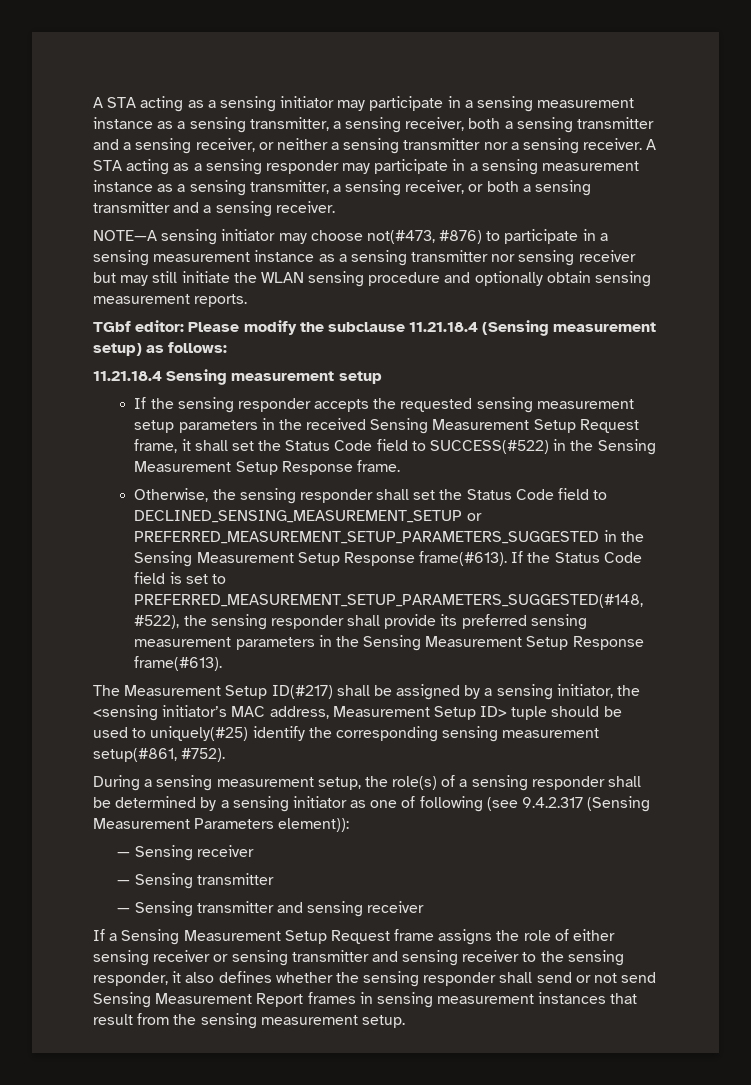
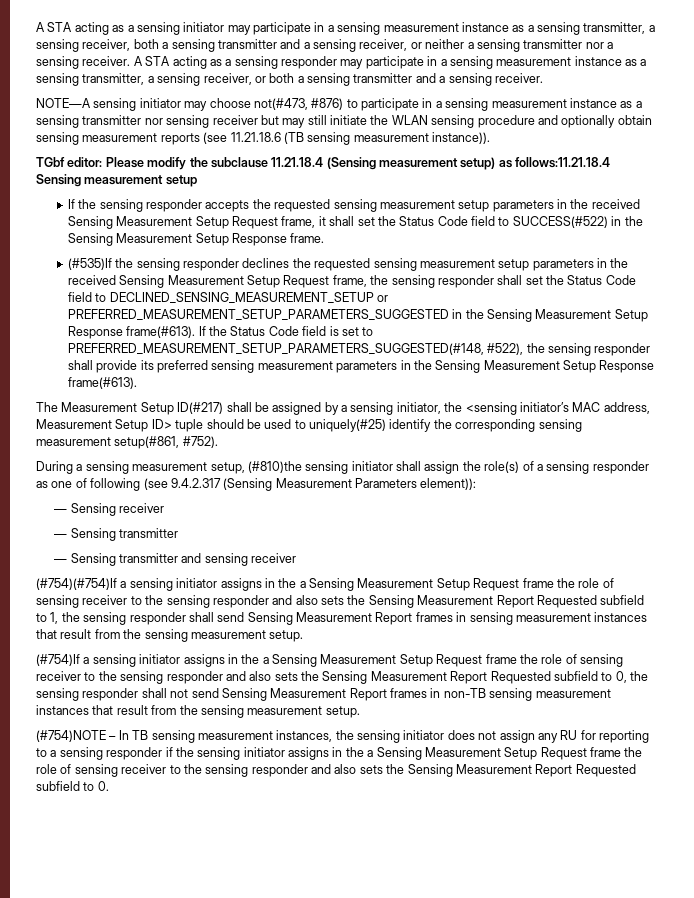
[194,294,248,307] reports. -> [160,132,490,145] reports (see 11.21.18.6 (TB sensing measurement instance)).
[168,342,228,353] [93,371,162,381] follows: // 11.21.18.4 -> [515,157,611,168] follows:11.21.18.4
[134,488,209,502] Otherwise, -> [67,258,629,271] [67,275,367,288] (#535)If the sensing responder declines the requested sensing measurement setup parameters in the received Sensing Measurement Setup Request frame,
(361, 783) none -> [247,461,460,474] (#810)the sensing initiator shall assign
[608,776,642,787] [93,796,347,812] shall be determined by a sensing initiator -> (649, 467) none
[93,929,616,945] [93,950,624,966] [93,971,333,986] If a Sensing Measurement Setup Request frame assigns the role of either sensing receiver or sensing transmitter and sensing receiver to the sensing responder, it also defines whether -> [36,578,614,591] [36,595,645,608] [36,612,59,624] (#754)(#754)If a sensing initiator assigns in the a Sensing Measurement Setup Request frame the role of sensing receiver to the sensing responder and also sets the Sensing Measurement Report Requested subfield to 1,
[575,972,657,983] or not send -> (245, 617) none
(405, 1021) none -> [36,654,623,667] [36,671,648,684] [36,688,611,701] [36,705,360,718] [36,730,649,743] [36,747,643,760] [36,764,636,777] [36,781,109,791] // (#754)If a sensing initiator assigns in the a Sensing Measurement Setup Request frame the role of sensing receiver to the sensing responder and also sets the Sensing Measurement Report Requested subfield to 0, the sensing responder shall not send Sensing Measurement Report frames in non-TB sensing measurement instances that result from the sensing measurement setup. // (#754)NOTE – In TB sensing measurement instances, the sensing initiator does not assign any RU for reporting to a sensing responder if the sensing initiator assigns in the a Sensing Measurement Setup Request frame the role of sensing receiver to the sensing responder and also sets the Sensing Measurement Report Requested subfield to 0.

